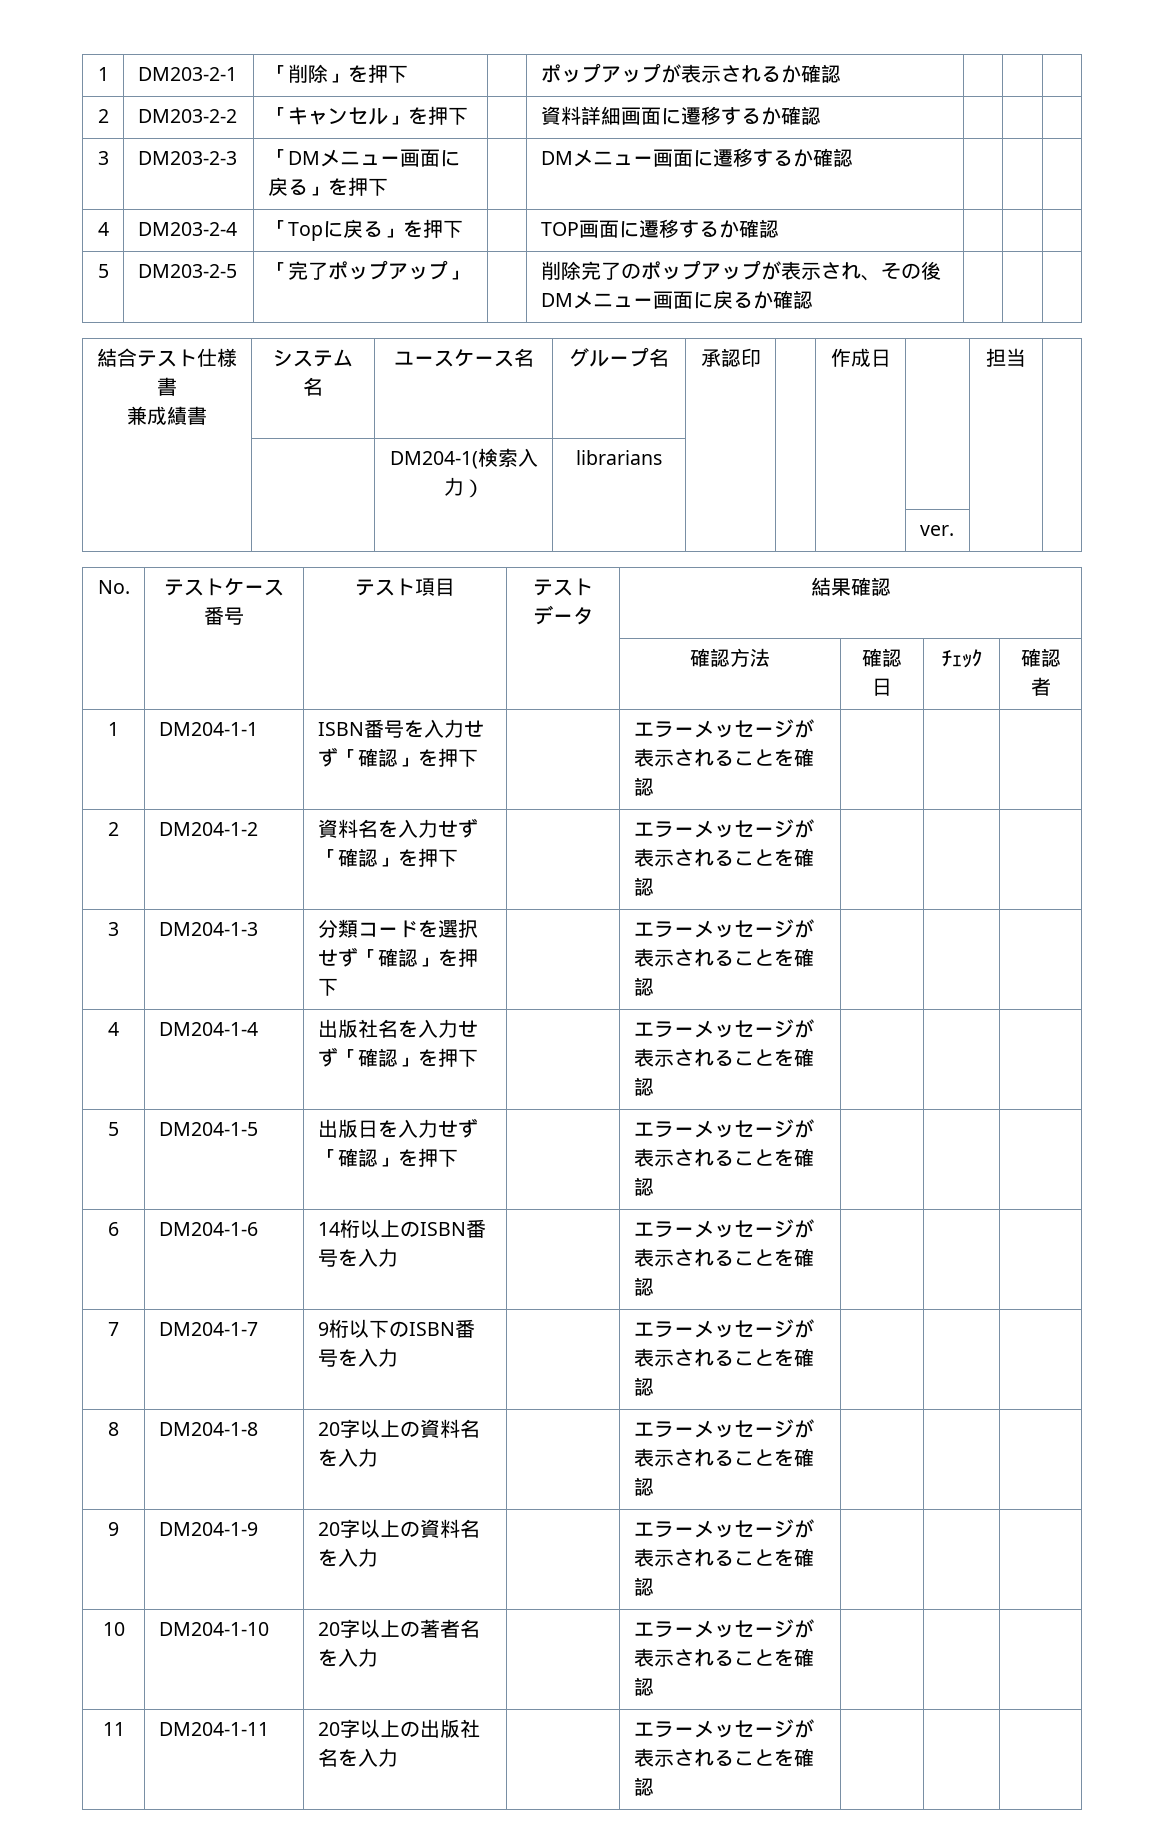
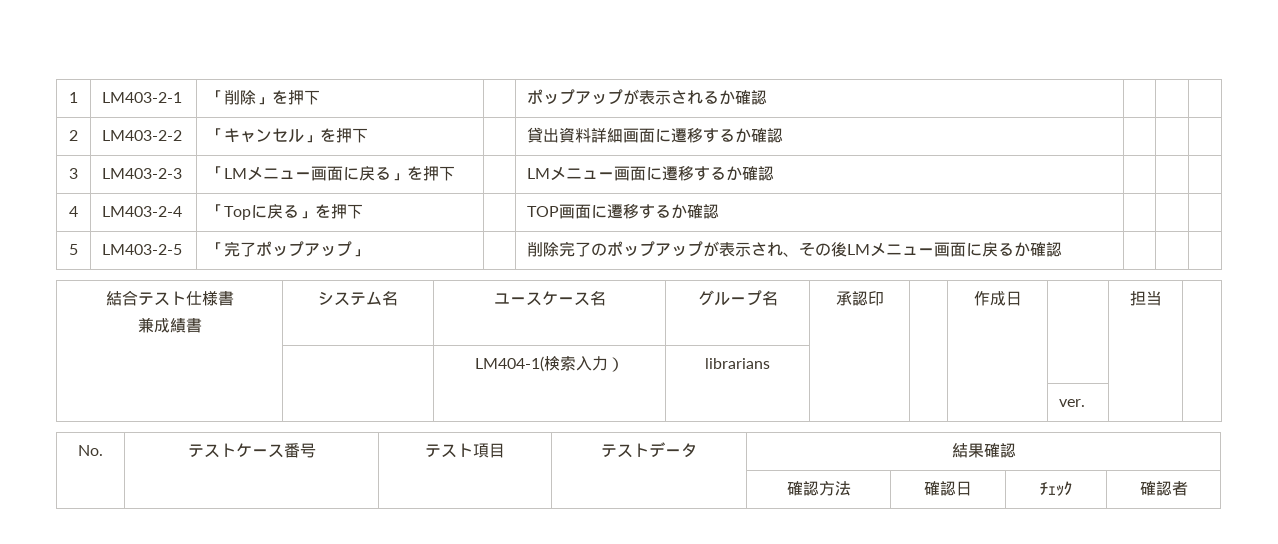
[97,67,109,81] [137,67,237,81] 1 | DM203-2-1 -> [69,92,78,103] [102,92,183,103] 1 | LM403-2-1
[137,109,237,123] DM203-2-2 -> [102,130,183,141] LM403-2-2
(468, 116) none -> [527,127,560,143] 貸出
[137,151,237,165] [267,149,320,165] DM203-2-3 | 「DM -> [102,168,183,179] [208,166,248,179] LM403-2-3 | 「LM
[540,151,573,165] DM -> [527,168,551,179] LM
[137,222,237,236] DM203-2-4 -> [102,206,183,217] LM403-2-4
[137,264,237,278] DM203-2-5 -> [102,244,183,255] LM403-2-5
[540,293,573,307] DM -> [847,244,871,255] LM
[389,451,478,469] DM204-1( -> [475,356,544,372] LM404-1(
[108,722,119,736] [158,722,258,736] [317,719,484,738] [317,747,478,767] [633,719,814,738] [633,748,814,767] [633,777,654,796] [108,822,119,836] [158,822,258,836] [317,818,478,838] [317,848,458,867] [633,819,814,838] [633,848,814,867] [633,877,654,896] [108,922,119,936] [158,922,258,936] [317,919,478,938] [317,947,478,967] [317,978,338,996] [633,919,814,938] [633,948,814,967] [633,977,654,996] [108,1022,119,1036] [158,1022,258,1036] [317,1019,478,1038] [317,1047,478,1067] [633,1019,814,1038] [633,1048,814,1067] [633,1077,654,1096] [108,1122,119,1136] [158,1122,258,1136] [317,1118,478,1138] [317,1148,458,1167] [633,1119,814,1138] [633,1148,814,1167] [633,1177,654,1196] [108,1222,119,1236] [158,1222,258,1236] [317,1219,486,1238] [317,1248,398,1267] [633,1219,814,1238] [633,1248,814,1267] [633,1277,654,1296] [108,1322,119,1336] [158,1322,258,1336] [317,1319,475,1338] [317,1348,398,1367] [633,1319,814,1338] [633,1348,814,1367] [633,1377,654,1396] [108,1422,119,1436] [158,1422,258,1436] [317,1419,480,1438] [317,1448,378,1467] [633,1419,814,1438] [633,1448,814,1467] [633,1477,654,1496] [108,1522,119,1536] [158,1522,258,1536] [317,1519,480,1538] [317,1548,378,1567] [633,1519,814,1538] [633,1548,814,1567] [633,1577,654,1596] [102,1622,125,1636] [158,1622,269,1636] [317,1619,480,1638] [317,1648,378,1667] [633,1619,814,1638] [633,1648,814,1667] [633,1677,654,1696] [102,1722,125,1736] [158,1722,269,1736] [317,1719,480,1738] [317,1748,398,1767] [633,1719,814,1738] [633,1748,814,1767] [633,1777,654,1796] // 1 | DM204-1-1 | ISBN番号を入力せず「確認」を押下 | | エラーメッセージが表示されることを確認 | | | // 2 | DM204-1-2 | 資料名を入力せず「確認」を押下 | | エラーメッセージが表示されることを確認 | | | // 3 | DM204-1-3 | 分類コードを選択せず「確認」を押下 | | エラーメッセージが表示されることを確認 | | | // 4 | DM204-1-4 | 出版社名を入力せず「確認」を押下 | | エラーメッセージが表示されることを確認 | | | // 5 | DM204-1-5 | 出版日を入力せず「確認」を押下 | | エラーメッセージが表示されることを確認 | | | // 6 | DM204-1-6 | 14桁以上のISBN番号を入力 | | エラーメッセージが表示されることを確認 | | | // 7 | DM204-1-7 | 9桁以下のISBN番号を入力 | | エラーメッセージが表示されることを確認 | | | // 8 | DM204-1-8 | 20字以上の資料名を入力 | | エラーメッセージが表示されることを確認 | | | // 9 | DM204-1-9 | 20字以上の資料名を入力 | | エラーメッセージが表示されることを確認 | | | // 10 | DM204-1-10 | 20字以上の著者名を入力 | | エラーメッセージが表示されることを確認 | | | // 11 | DM204-1-11 | 20字以上の出版社名を入力 | | エラーメッセージが表示されることを確認 | | | -> (1188, 488) none

